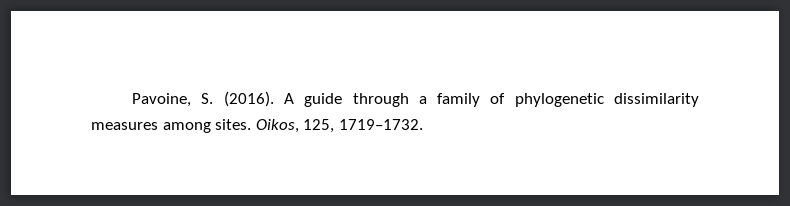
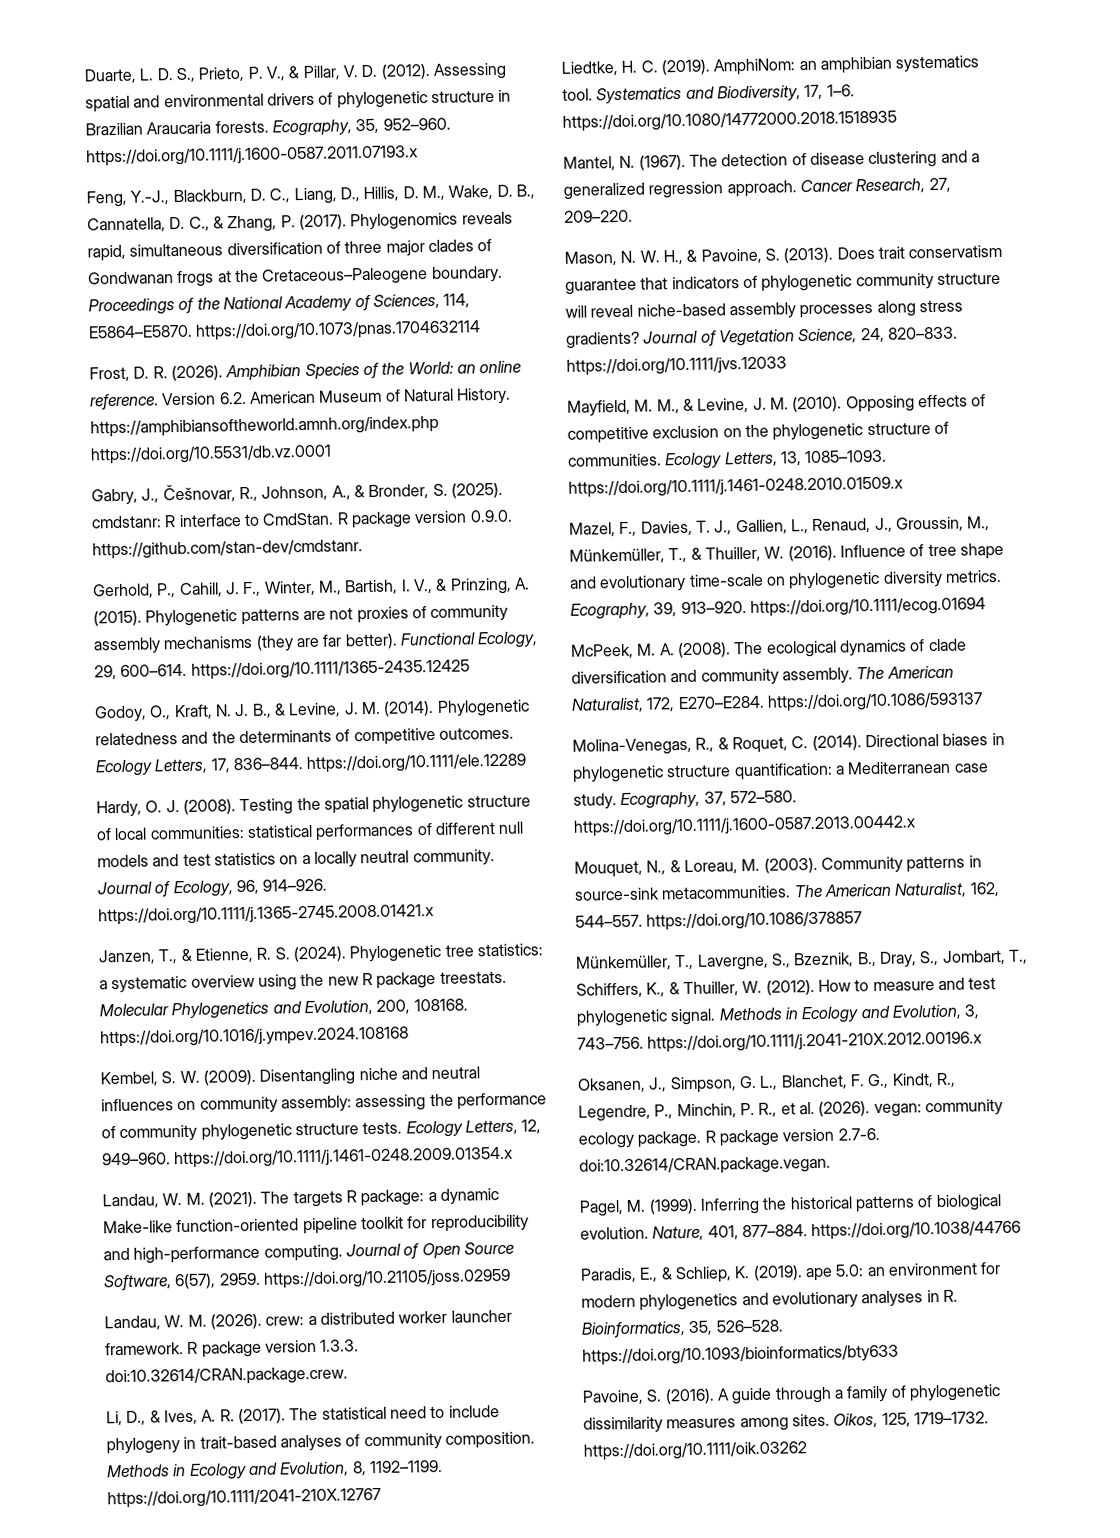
(132, 100) none -> [84,62,507,84] [85,89,512,113] [85,117,451,137] [86,145,418,167] [86,184,535,208] [87,211,513,233] [87,239,493,262] [88,265,503,288] [88,293,471,316] [88,320,482,341] [89,360,522,382] [89,387,512,411] [90,415,439,438] [90,444,332,465] [91,482,503,506] [91,509,513,529] [92,539,363,560] [93,577,530,599] [93,604,509,627] [93,631,539,655] [94,659,470,680] [94,699,530,723] [95,726,514,746] [95,753,528,777] [96,794,531,818] [96,821,525,841] [97,849,495,868] [97,878,328,898] [98,904,434,926] [98,943,543,965] [99,970,507,994] [99,998,468,1020] [100,1026,409,1048] [100,1066,481,1087] [101,1092,547,1114] [101,1119,542,1143] [102,1146,514,1169] [102,1188,499,1209] [103,1214,529,1235] [103,1241,514,1264] [103,1268,511,1292] [104,1309,512,1331] [105,1339,360,1358] [105,1366,348,1387] [106,1405,500,1426] [106,1431,535,1455] [107,1459,443,1480] [107,1487,381,1509] [561,55,980,76] [562,84,855,105] [562,110,897,132] [563,150,980,171] [563,177,951,200] [564,209,633,223] [564,244,1003,266] [565,271,1001,295] [565,299,963,320] [566,326,958,349] [566,356,787,376] [567,394,987,417] [567,421,949,444] [568,449,888,470] [568,476,903,498] [569,516,991,537] [569,542,1004,564] [569,569,1002,593] [570,597,986,620] [571,638,967,659] [571,665,954,686] [571,692,983,713] [572,732,1005,756] [572,760,989,783] [573,790,797,810] [573,815,916,837] [574,855,982,878] [574,882,1000,901] [575,911,863,931] [575,949,1028,971] [576,977,997,998] [576,1004,981,1027] [577,1031,983,1053] [577,1072,956,1094] [578,1099,1003,1122] [578,1127,880,1149] [579,1155,831,1176] [579,1194,1002,1217] [580,1220,1022,1241] [580,1262,1002,1284] [581,1289,958,1311] [581,1319,783,1339] [582,1344,899,1366] Duarte, L. D. S., Prieto, P. V., & Pillar, V. D. (2012). Assessing spatial and environmental drivers of phylogenetic structure in Brazilian Araucaria forests. Ecography, 35, 952–960. https://doi.org/10.1111/j.1600-0587.2011.07193.x // Feng, Y.-J., Blackburn, D. C., Liang, D., Hillis, D. M., Wake, D. B., Cannatella, D. C., & Zhang, P. (2017). Phylogenomics reveals rapid, simultaneous diversification of three major clades of Gondwanan frogs at the Cretaceous–Paleogene boundary. Proceedings of the National Academy of Sciences, 114, E5864–E5870. https://doi.org/10.1073/pnas.1704632114 // Frost, D. R. (2026). Amphibian Species of the World: an online reference. Version 6.2. American Museum of Natural History. https://amphibiansoftheworld.amnh.org/index.php https://doi.org/10.5531/db.vz.0001 // Gabry, J., Češnovar, R., Johnson, A., & Bronder, S. (2025). cmdstanr: R interface to CmdStan. R package version 0.9.0. https://github.com/stan-dev/cmdstanr. // Gerhold, P., Cahill, J. F., Winter, M., Bartish, I. V., & Prinzing, A. (2015). Phylogenetic patterns are not proxies of community assembly mechanisms (they are far better). Functional Ecology, 29, 600–614. https://doi.org/10.1111/1365-2435.12425 // Godoy, O., Kraft, N. J. B., & Levine, J. M. (2014). Phylogenetic relatedness and the determinants of competitive outcomes. Ecology Letters, 17, 836–844. https://doi.org/10.1111/ele.12289 // Hardy, O. J. (2008). Testing the spatial phylogenetic structure of local communities: statistical performances of different null models and test statistics on a locally neutral community. Journal of Ecology, 96, 914–926. https://doi.org/10.1111/j.1365-2745.2008.01421.x // Janzen, T., & Etienne, R. S. (2024). Phylogenetic tree statistics: a systematic overview using the new R package treestats. Molecular Phylogenetics and Evolution, 200, 108168. https://doi.org/10.1016/j.ympev.2024.108168 // Kembel, S. W. (2009). Disentangling niche and neutral influences on community assembly: assessing the performance of community phylogenetic structure tests. Ecology Letters, 12, 949–960. https://doi.org/10.1111/j.1461-0248.2009.01354.x // Landau, W. M. (2021). The targets R package: a dynamic Make-like function-oriented pipeline toolkit for reproducibility and high-performance computing. Journal of Open Source Software, 6(57), 2959. https://doi.org/10.21105/joss.02959 // Landau, W. M. (2026). crew: a distributed worker launcher framework. R package version 1.3.3. doi:10.32614/CRAN.package.crew. // Li, D., & Ives, A. R. (2017). The statistical need to include phylogeny in trait-based analyses of community composition. Methods in Ecology and Evolution, 8, 1192–1199. https://doi.org/10.1111/2041-210X.12767 // Liedtke, H. C. (2019). AmphiNom: an amphibian systematics tool. Systematics and Biodiversity, 17, 1–6. https://doi.org/10.1080/14772000.2018.1518935 // Mantel, N. (1967). The detection of disease clustering and a generalized regression approach. Cancer Research, 27, 209–220. // Mason, N. W. H., & Pavoine, S. (2013). Does trait conservatism guarantee that indicators of phylogenetic community structure will reveal niche-based assembly processes along stress gradients? Journal of Vegetation Science, 24, 820–833. https://doi.org/10.1111/jvs.12033 // Mayfield, M. M., & Levine, J. M. (2010). Opposing effects of competitive exclusion on the phylogenetic structure of communities. Ecology Letters, 13, 1085–1093. https://doi.org/10.1111/j.1461-0248.2010.01509.x // Mazel, F., Davies, T. J., Gallien, L., Renaud, J., Groussin, M., Münkemüller, T., & Thuiller, W. (2016). Influence of tree shape and evolutionary time-scale on phylogenetic diversity metrics. Ecography, 39, 913–920. https://doi.org/10.1111/ecog.01694 // McPeek, M. A. (2008). The ecological dynamics of clade diversification and community assembly. The American Naturalist, 172, E270–E284. https://doi.org/10.1086/593137 // Molina-Venegas, R., & Roquet, C. (2014). Directional biases in phylogenetic structure quantification: a Mediterranean case study. Ecography, 37, 572–580. https://doi.org/10.1111/j.1600-0587.2013.00442.x // Mouquet, N., & Loreau, M. (2003). Community patterns in source-sink metacommunities. The American Naturalist, 162, 544–557. https://doi.org/10.1086/378857 // Münkemüller, T., Lavergne, S., Bzeznik, B., Dray, S., Jombart, T., Schiffers, K., & Thuiller, W. (2012). How to measure and test phylogenetic signal. Methods in Ecology and Evolution, 3, 743–756. https://doi.org/10.1111/j.2041-210X.2012.00196.x // Oksanen, J., Simpson, G. L., Blanchet, F. G., Kindt, R., Legendre, P., Minchin, P. R., et al. (2026). vegan: community ecology package. R package version 2.7-6. doi:10.32614/CRAN.package.vegan. // Pagel, M. (1999). Inferring the historical patterns of biological evolution. Nature, 401, 877–884. https://doi.org/10.1038/44766 // Paradis, E., & Schliep, K. (2019). ape 5.0: an environment for modern phylogenetics and evolutionary analyses in R. Bioinformatics, 35, 526–528. https://doi.org/10.1093/bioinformatics/bty633 //
(423, 124) none -> [583,1441,807,1461] https://doi.org/10.1111/oik.03262

